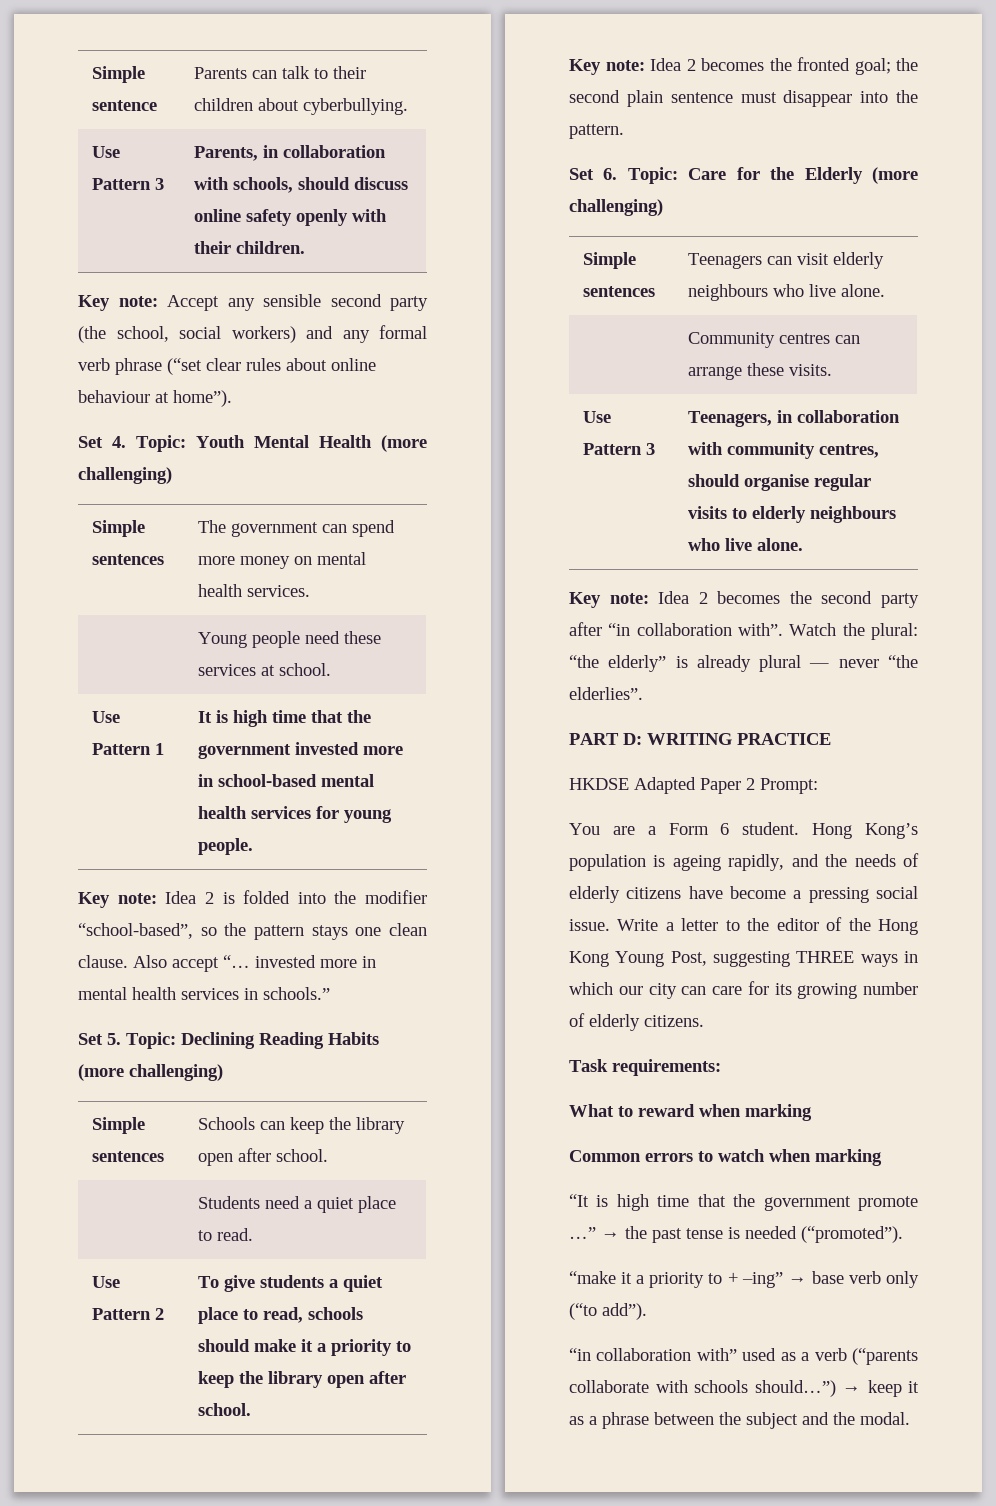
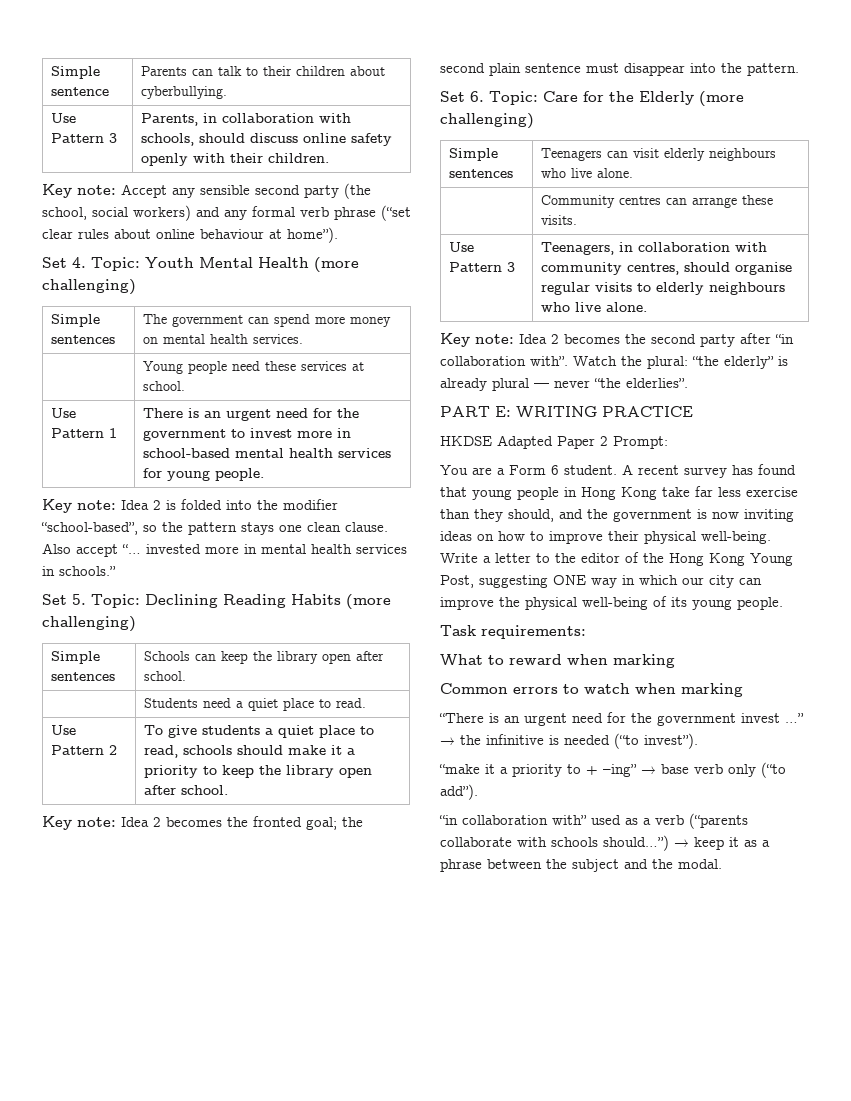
[198,710,372,727] [198,742,360,759] It is high time that the government invested -> [142,408,359,421] [142,428,292,441] There is an urgent need for the government to invest
[623,733,642,745] D: -> [495,406,511,417] E:
[812,823,918,839] [569,853,919,871] [569,886,918,903] [569,919,610,931] Hong Kong’s population is ageing rapidly, and the needs of elderly citizens have become a pressing social issue. -> [622,464,796,478] [440,486,798,500] [440,509,794,522] [440,531,771,544] A recent survey has found that young people in Hong Kong take far less exercise than they should, and the government is now inviting ideas on how to improve their physical well-being.
[796,951,898,967] THREE ways -> [553,575,617,588] ONE way
[712,981,918,999] [569,1013,704,1031] care for its growing number of elderly citizens. -> [440,596,783,610] improve the physical well-being of its young people.
[569,1194,918,1211] “It is high time that the government promote -> [439,712,780,726] “There is an urgent need for the government invest
[652,1226,903,1243] past tense is needed (“promoted”). -> [486,733,698,749] infinitive is needed (“to invest”).

